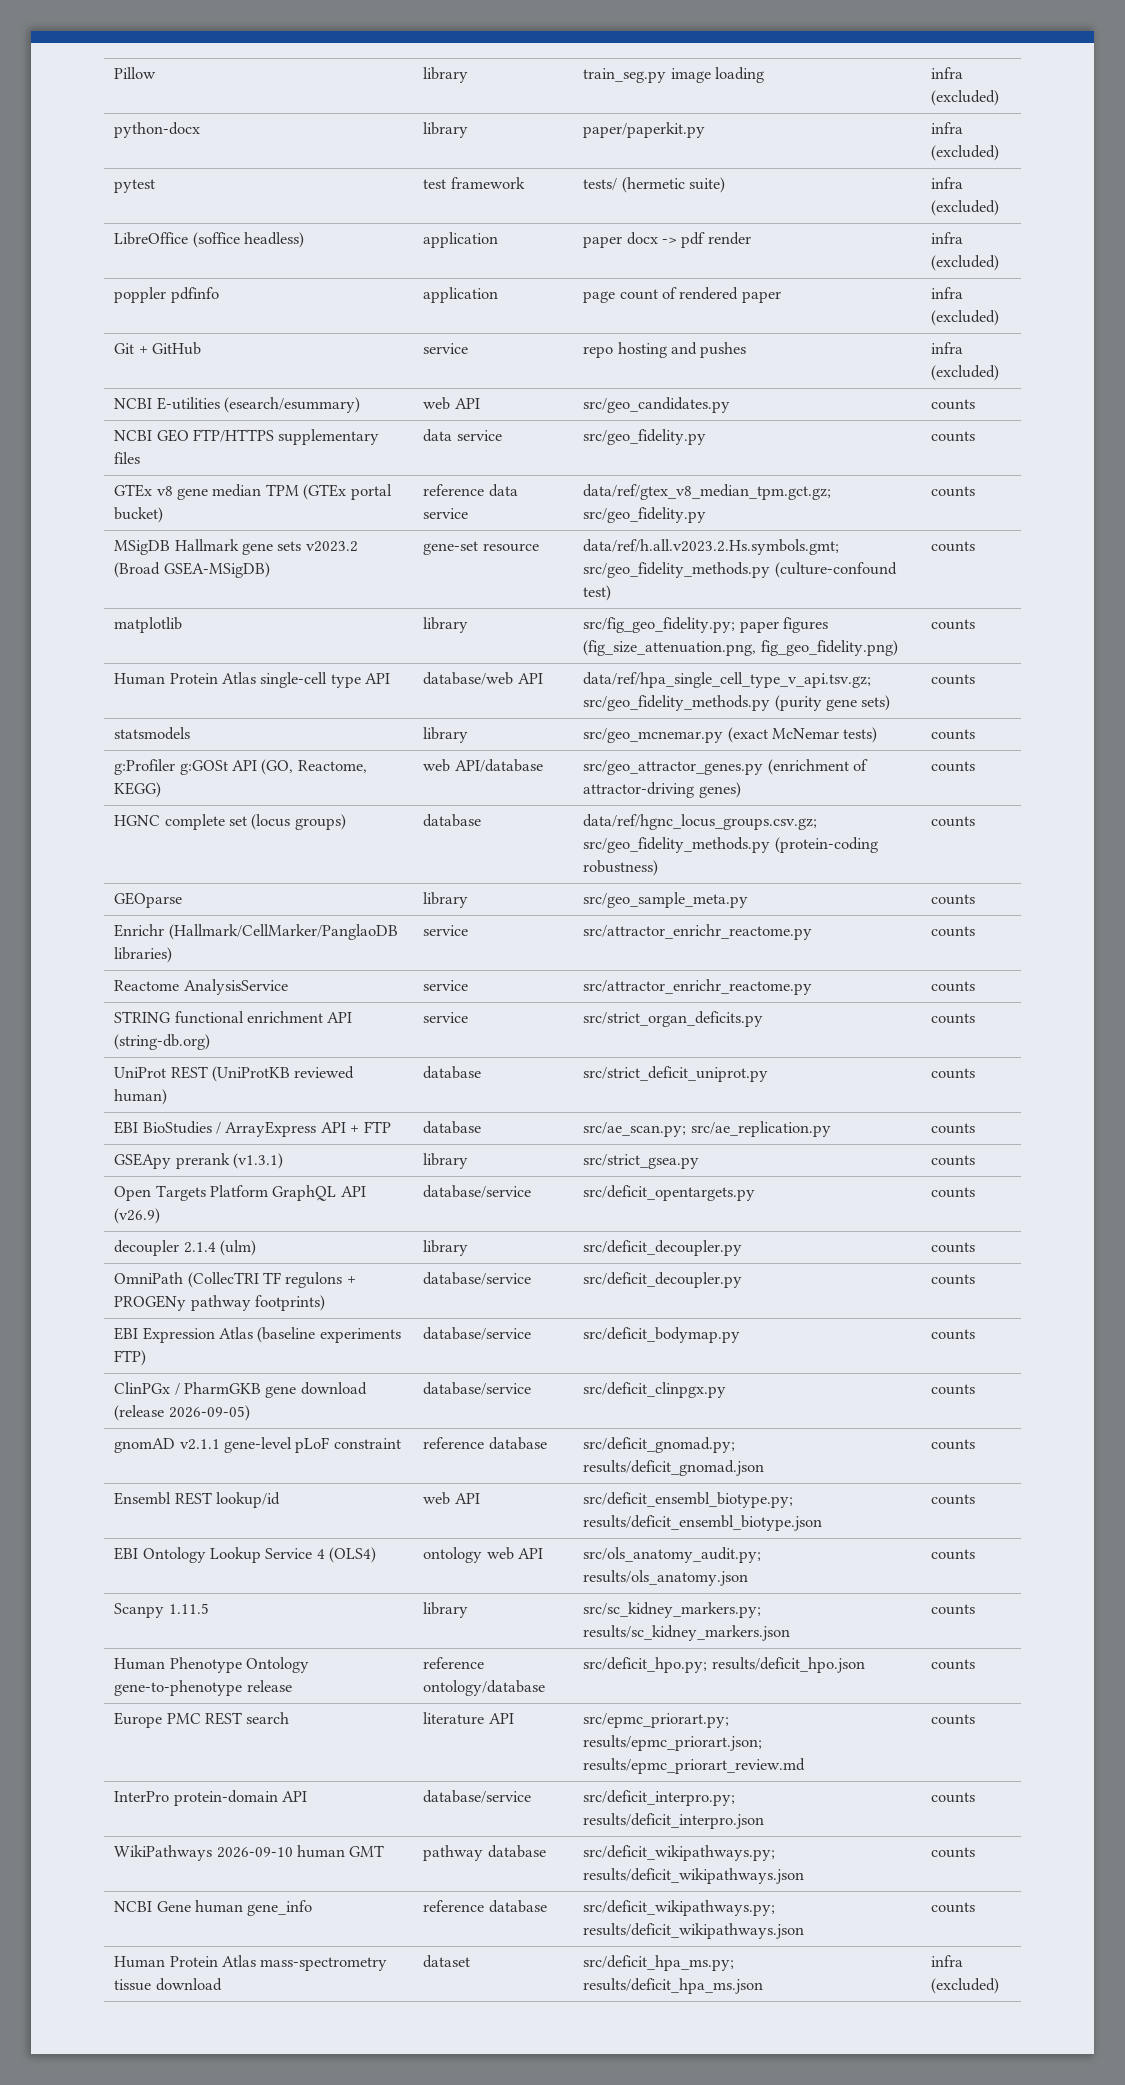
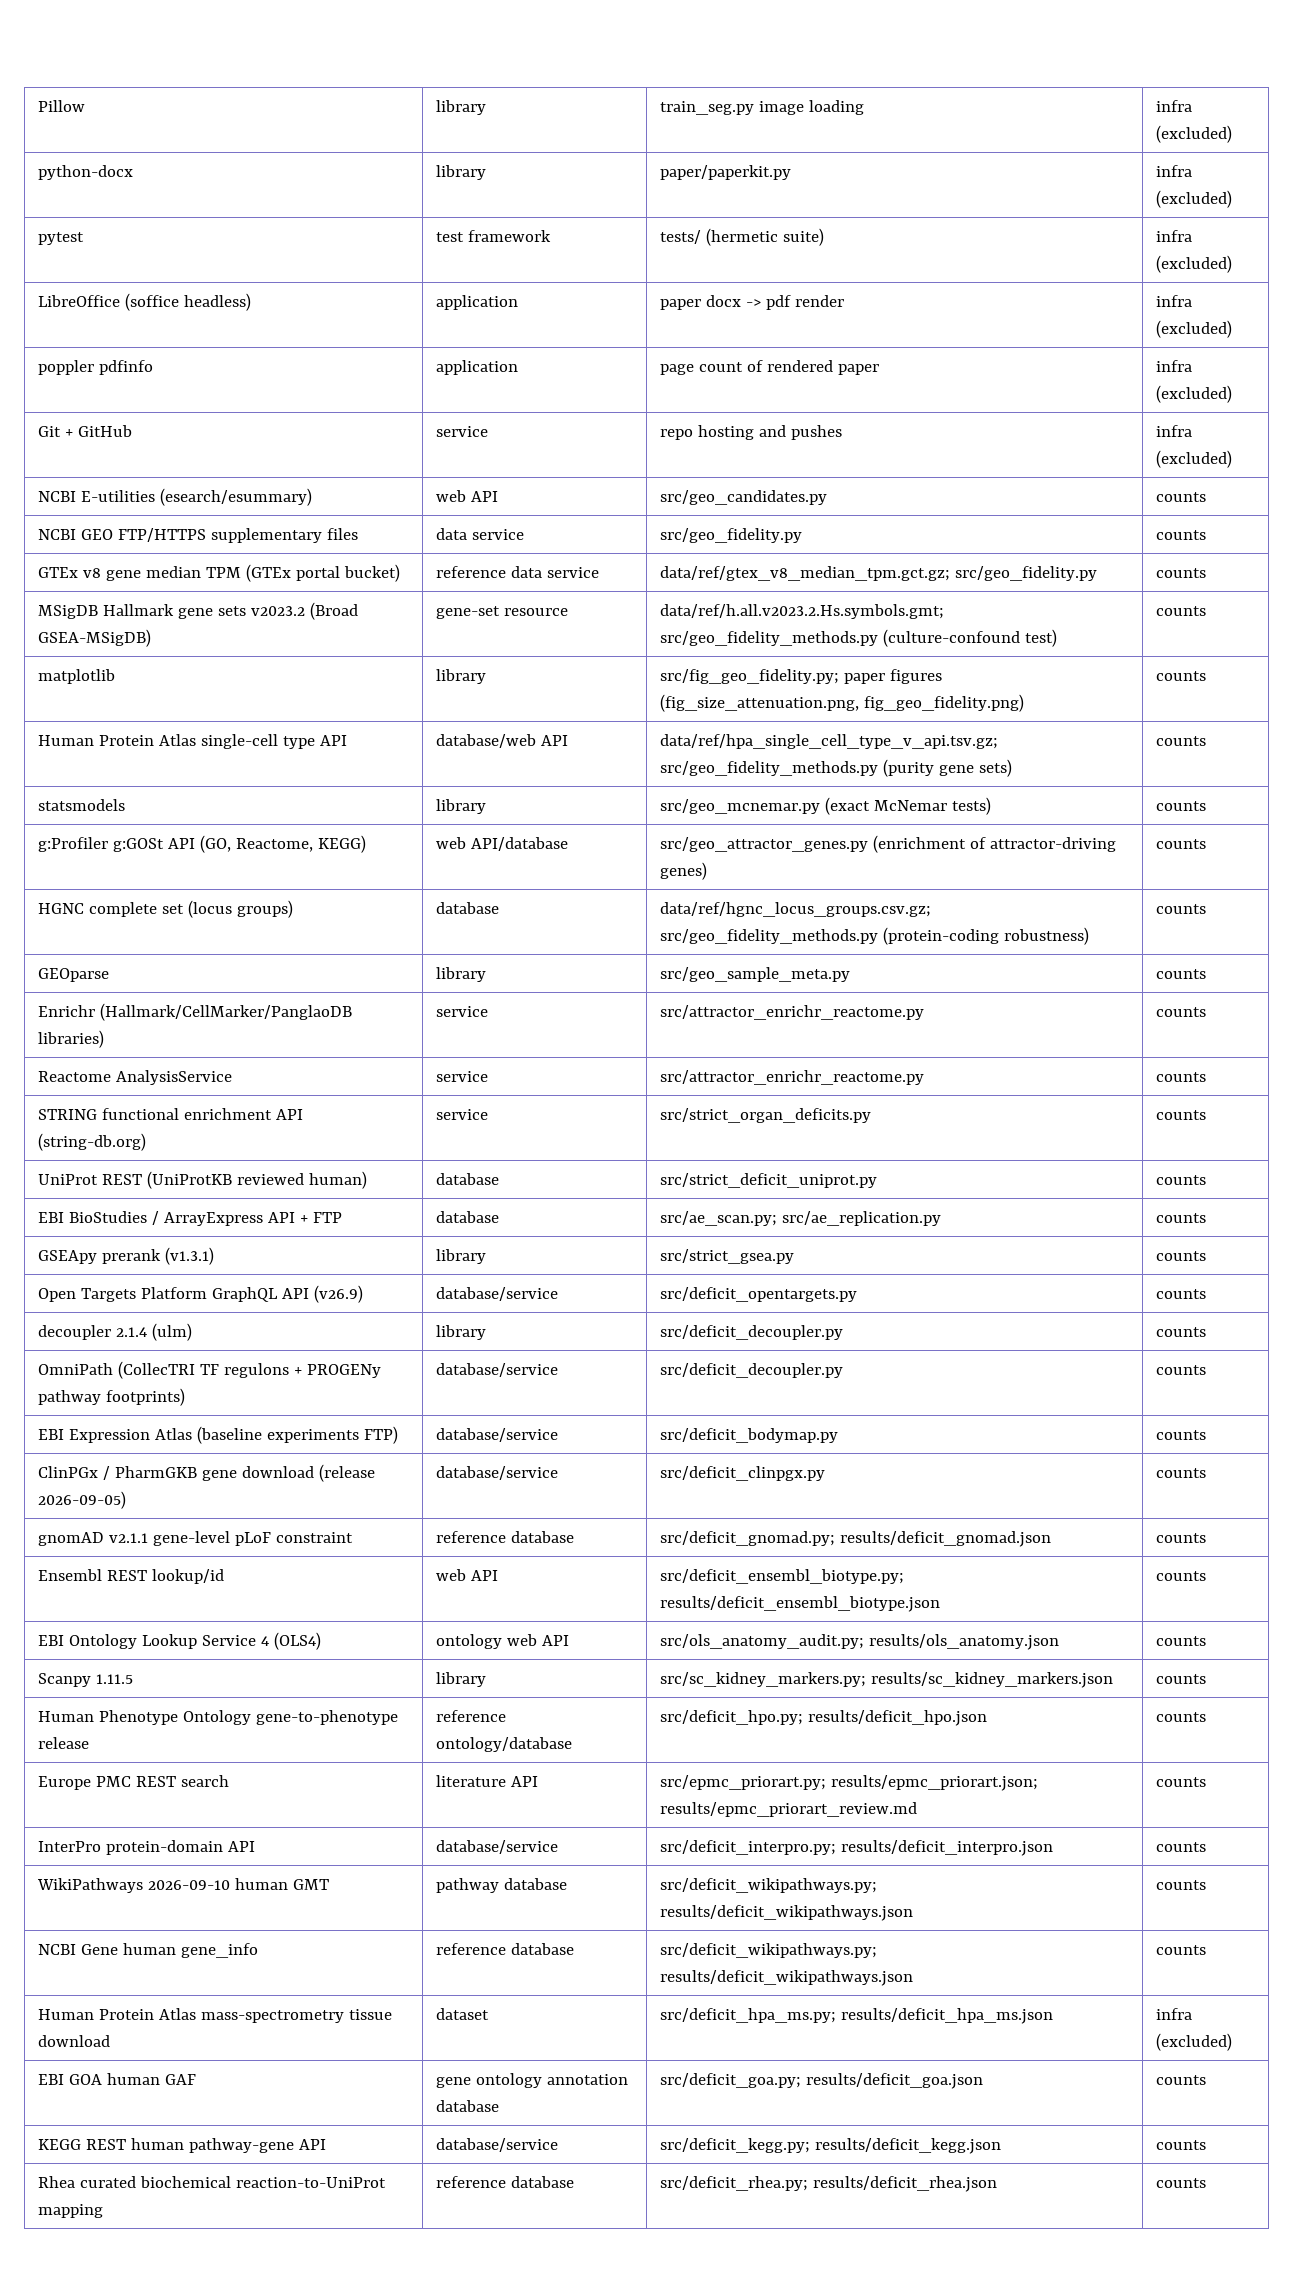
(1000, 1986) none -> [38,2073,197,2085] [436,2073,629,2088] [436,2100,500,2112] [660,2073,984,2089] [1156,2075,1207,2085] [38,2138,327,2153] [436,2138,559,2152] [660,2138,1002,2154] [1156,2140,1207,2150] [38,2176,387,2188] [38,2204,104,2218] [436,2176,575,2188] [660,2176,998,2192] [1156,2178,1207,2188] // EBI GOA human GAF | gene ontology annotation database | src/deficit_goa.py; results/deficit_goa.json | counts // KEGG REST human pathway-gene API | database/service | src/deficit_kegg.py; results/deficit_kegg.json | counts // Rhea curated biochemical reaction-to-UniProt mapping | reference database | src/deficit_rhea.py; results/deficit_rhea.json | counts

